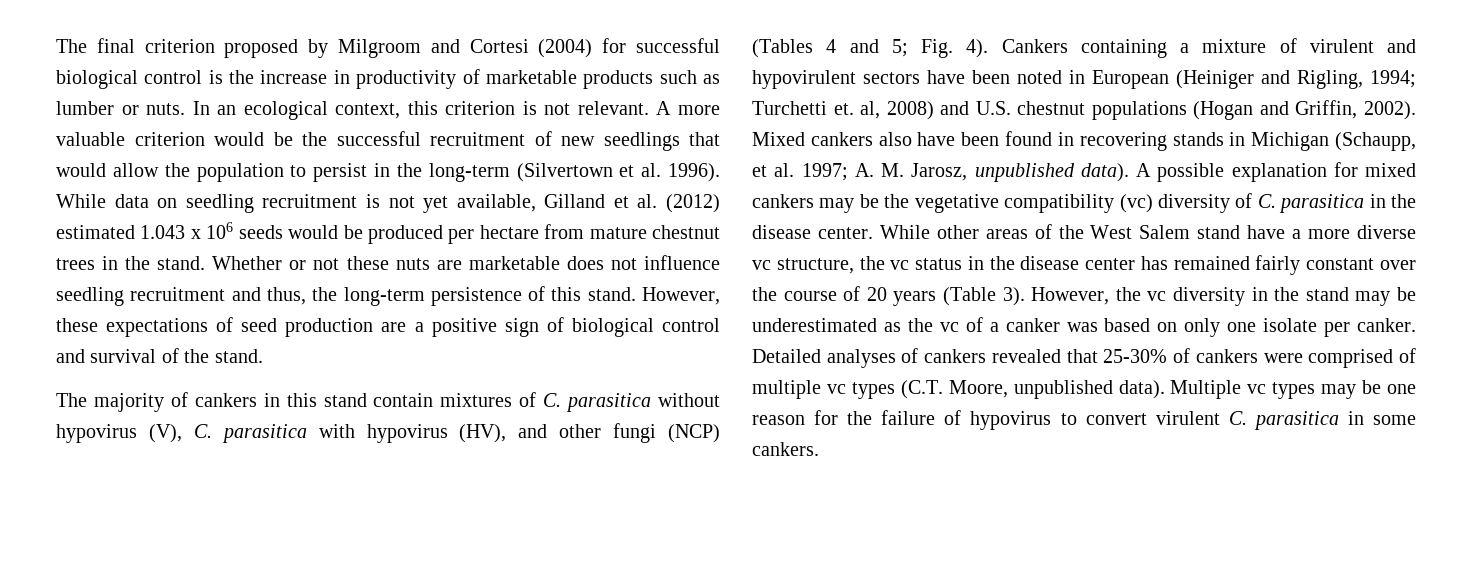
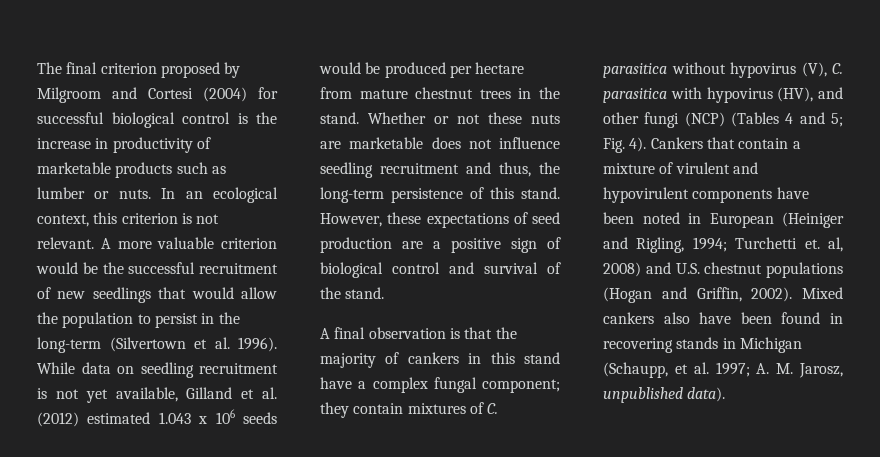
[56,393,87,407] The -> [320,327,517,339] A final observation is that the
(367, 400) none -> [320,377,560,393] [320,402,349,418] have a complex fungal component; they
[1080,39,1167,58] containing -> [706,137,789,149] that contain
[863,72,920,84] sectors -> [692,189,773,203] components
[1136,162,1416,182] [752,193,1416,213] [752,224,1416,239] [752,255,1416,275] [752,286,1417,306] [752,317,1416,337] [752,348,1416,368] [752,380,1416,399] [752,410,1416,430] [752,442,819,456] A possible explanation for mixed cankers may be the vegetative compatibility (vc) diversity of C. parasitica in the disease center. While other areas of the West Salem stand have a more diverse vc structure, the vc status in the disease center has remained fairly constant over the course of 20 years (Table 3). However, the vc diversity in the stand may be underestimated as the vc of a canker was based on only one isolate per canker. Detailed analyses of cankers revealed that 25-30% of cankers were comprised of multiple vc types (C.T. Moore, unpublished data). Multiple vc types may be one reason for the failure of hypovirus to convert virulent C. parasitica in some cankers. -> (726, 394) none

